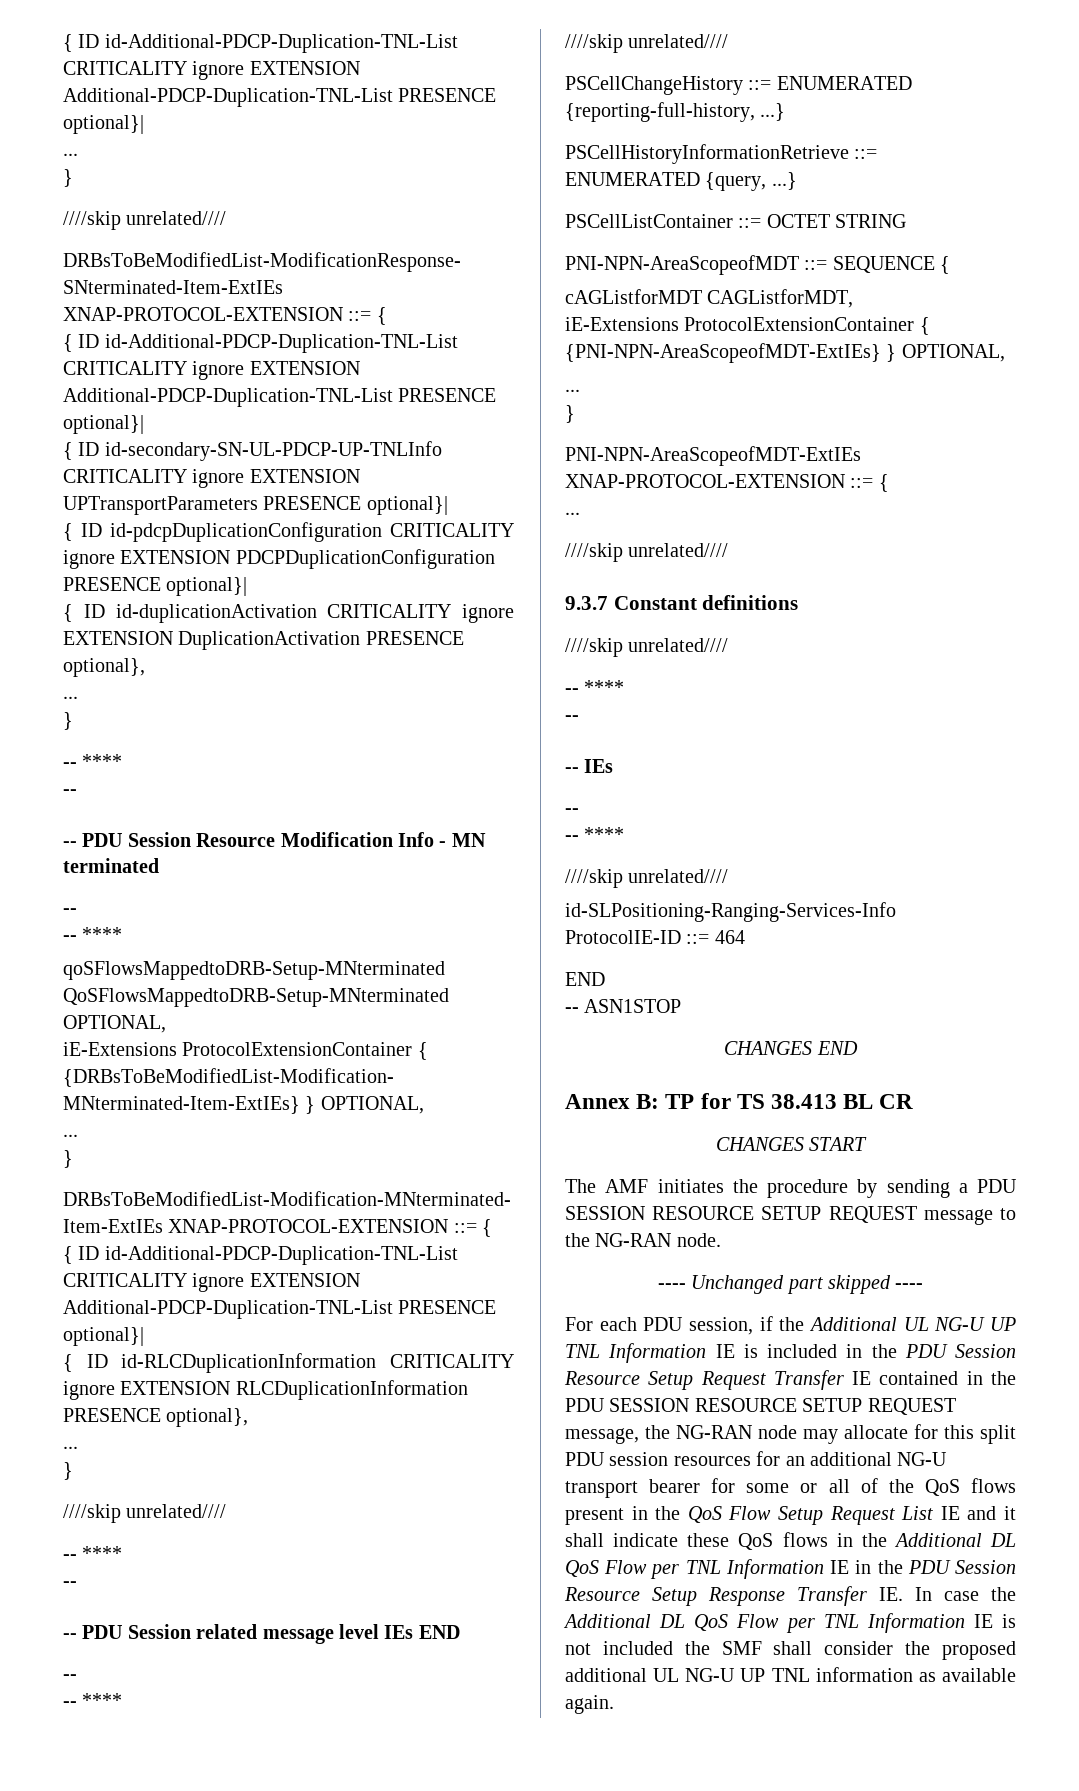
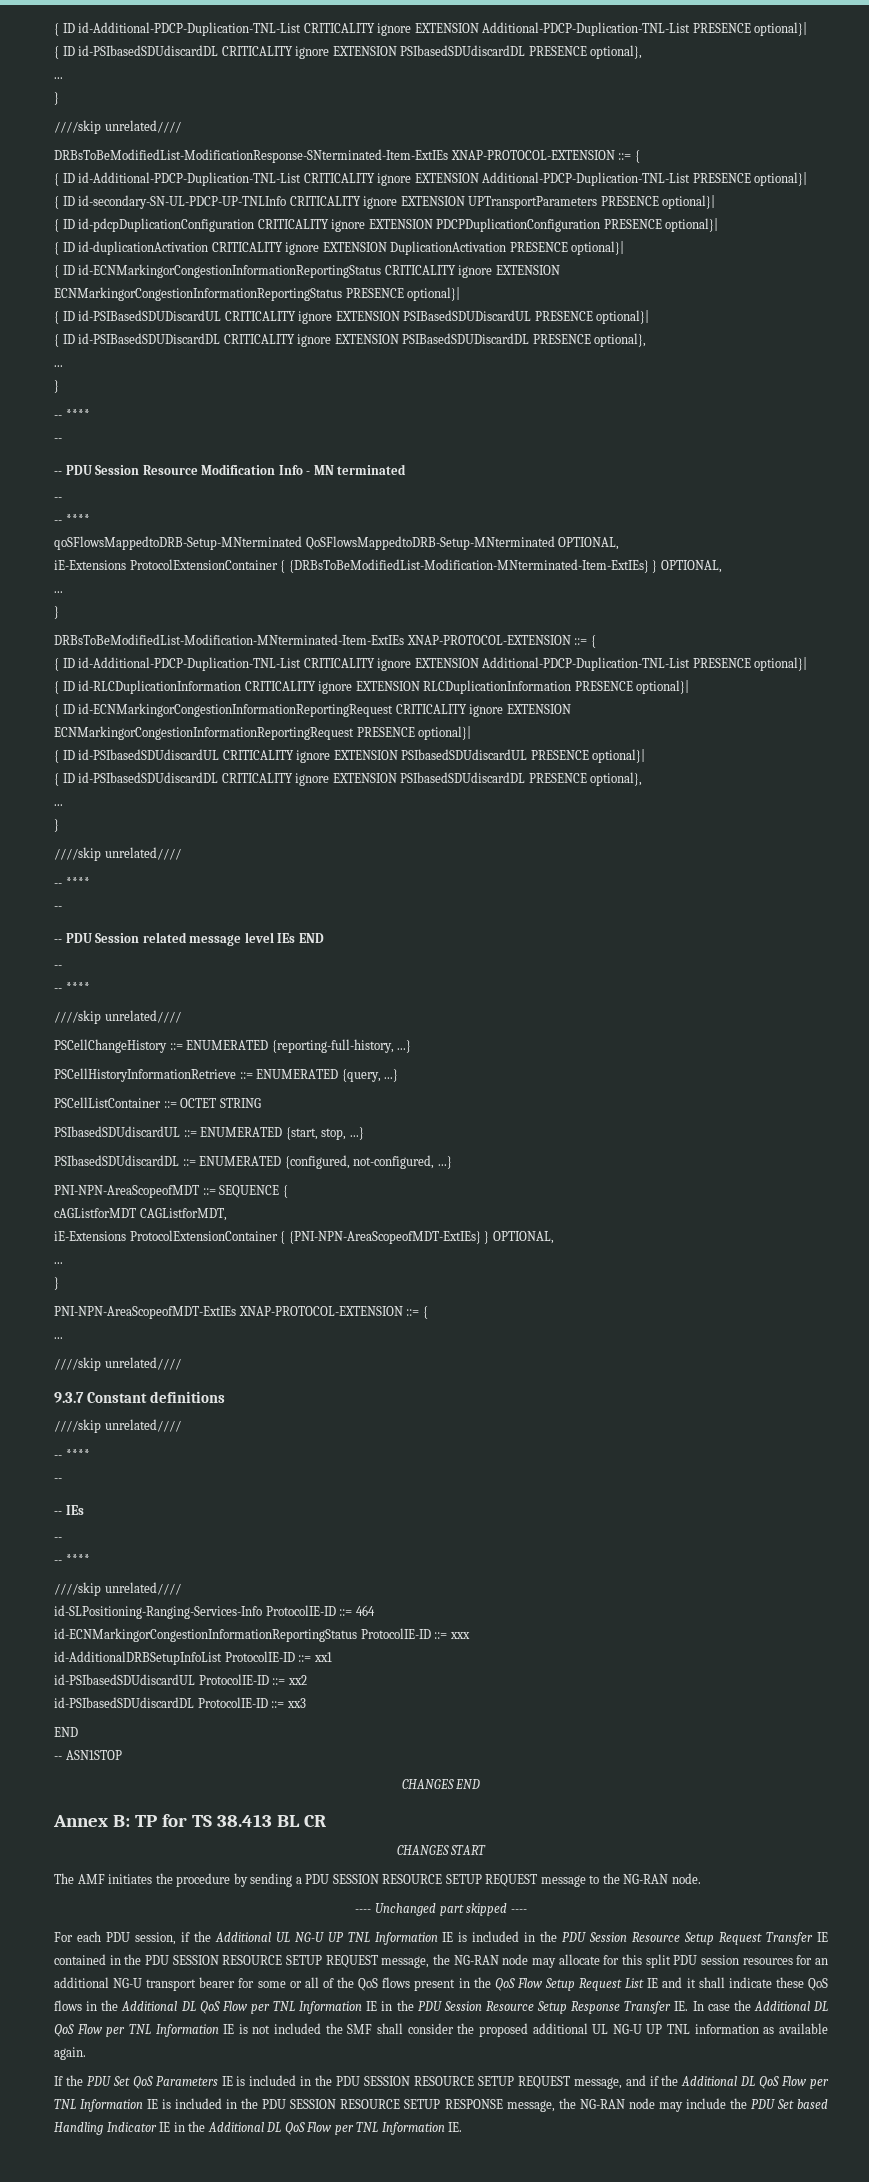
[63,34,458,53] [63,61,360,80] [63,88,497,107] [63,115,144,134] { ID id-Additional-PDCP-Duplication-TNL-List CRITICALITY ignore EXTENSION Additional-PDCP-Duplication-TNL-List PRESENCE optional}| -> [54,22,808,36] [54,45,643,59] { ID id-Additional-PDCP-Duplication-TNL-List CRITICALITY ignore EXTENSION Additional-PDCP-Duplication-TNL-List PRESENCE optional}| // { ID id-PSIbasedSDUdiscardDL CRITICALITY ignore EXTENSION PSIbasedSDUdiscardDL PRESENCE optional},
(464, 638) none -> [571,241,625,255] [54,264,560,278] [54,287,461,301] [54,310,650,324] [54,333,591,347] optional}| // { ID id-ECNMarkingorCongestionInformationReportingStatus CRITICALITY ignore EXTENSION ECNMarkingorCongestionInformationReportingStatus PRESENCE optional}| // { ID id-PSIBasedSDUDiscardUL CRITICALITY ignore EXTENSION PSIBasedSDUDiscardUL PRESENCE optional}| // { ID id-PSIBasedSDUDiscardDL CRITICALITY ignore EXTENSION PSIBasedSDUDiscardDL PRESENCE
(161, 1415) none -> [636,680,690,694] [54,703,571,717] [54,726,472,740] [54,749,646,763] [54,772,587,786] optional}| // { ID id-ECNMarkingorCongestionInformationReportingRequest CRITICALITY ignore EXTENSION ECNMarkingorCongestionInformationReportingRequest PRESENCE optional}| // { ID id-PSIbasedSDUdiscardUL CRITICALITY ignore EXTENSION PSIbasedSDUdiscardUL PRESENCE optional}| // { ID id-PSIbasedSDUdiscardDL CRITICALITY ignore EXTENSION PSIbasedSDUdiscardDL PRESENCE
(907, 221) none -> [54,1126,364,1140] [54,1155,452,1169] // PSIbasedSDUdiscardUL ::= ENUMERATED {start, stop, ...} // PSIbasedSDUdiscardDL ::= ENUMERATED {configured, not-configured, ...}
(745, 937) none -> [54,1628,470,1642] [54,1651,332,1665] [54,1674,307,1685] [54,1697,306,1708] // id-ECNMarkingorCongestionInformationReportingStatus ProtocolIE-ID ::= xxx // id-AdditionalDRBSetupInfoList ProtocolIE-ID ::= xx1 // id-PSIbasedSDUdiscardUL ProtocolIE-ID ::= xx2 // id-PSIbasedSDUdiscardDL ProtocolIE-ID ::= xx3
(614, 1704) none -> [54,2075,829,2089] [54,2098,828,2112] [54,2121,463,2135] // If the PDU Set QoS Parameters IE is included in the PDU SESSION RESOURCE SETUP REQUEST message, and if the Additional DL QoS Flow per TNL Information IE is included in the PDU SESSION RESOURCE SETUP RESPONSE message, the NG-RAN node may include the PDU Set based Handling Indicator IE in the Additional DL QoS Flow per TNL Information IE.

